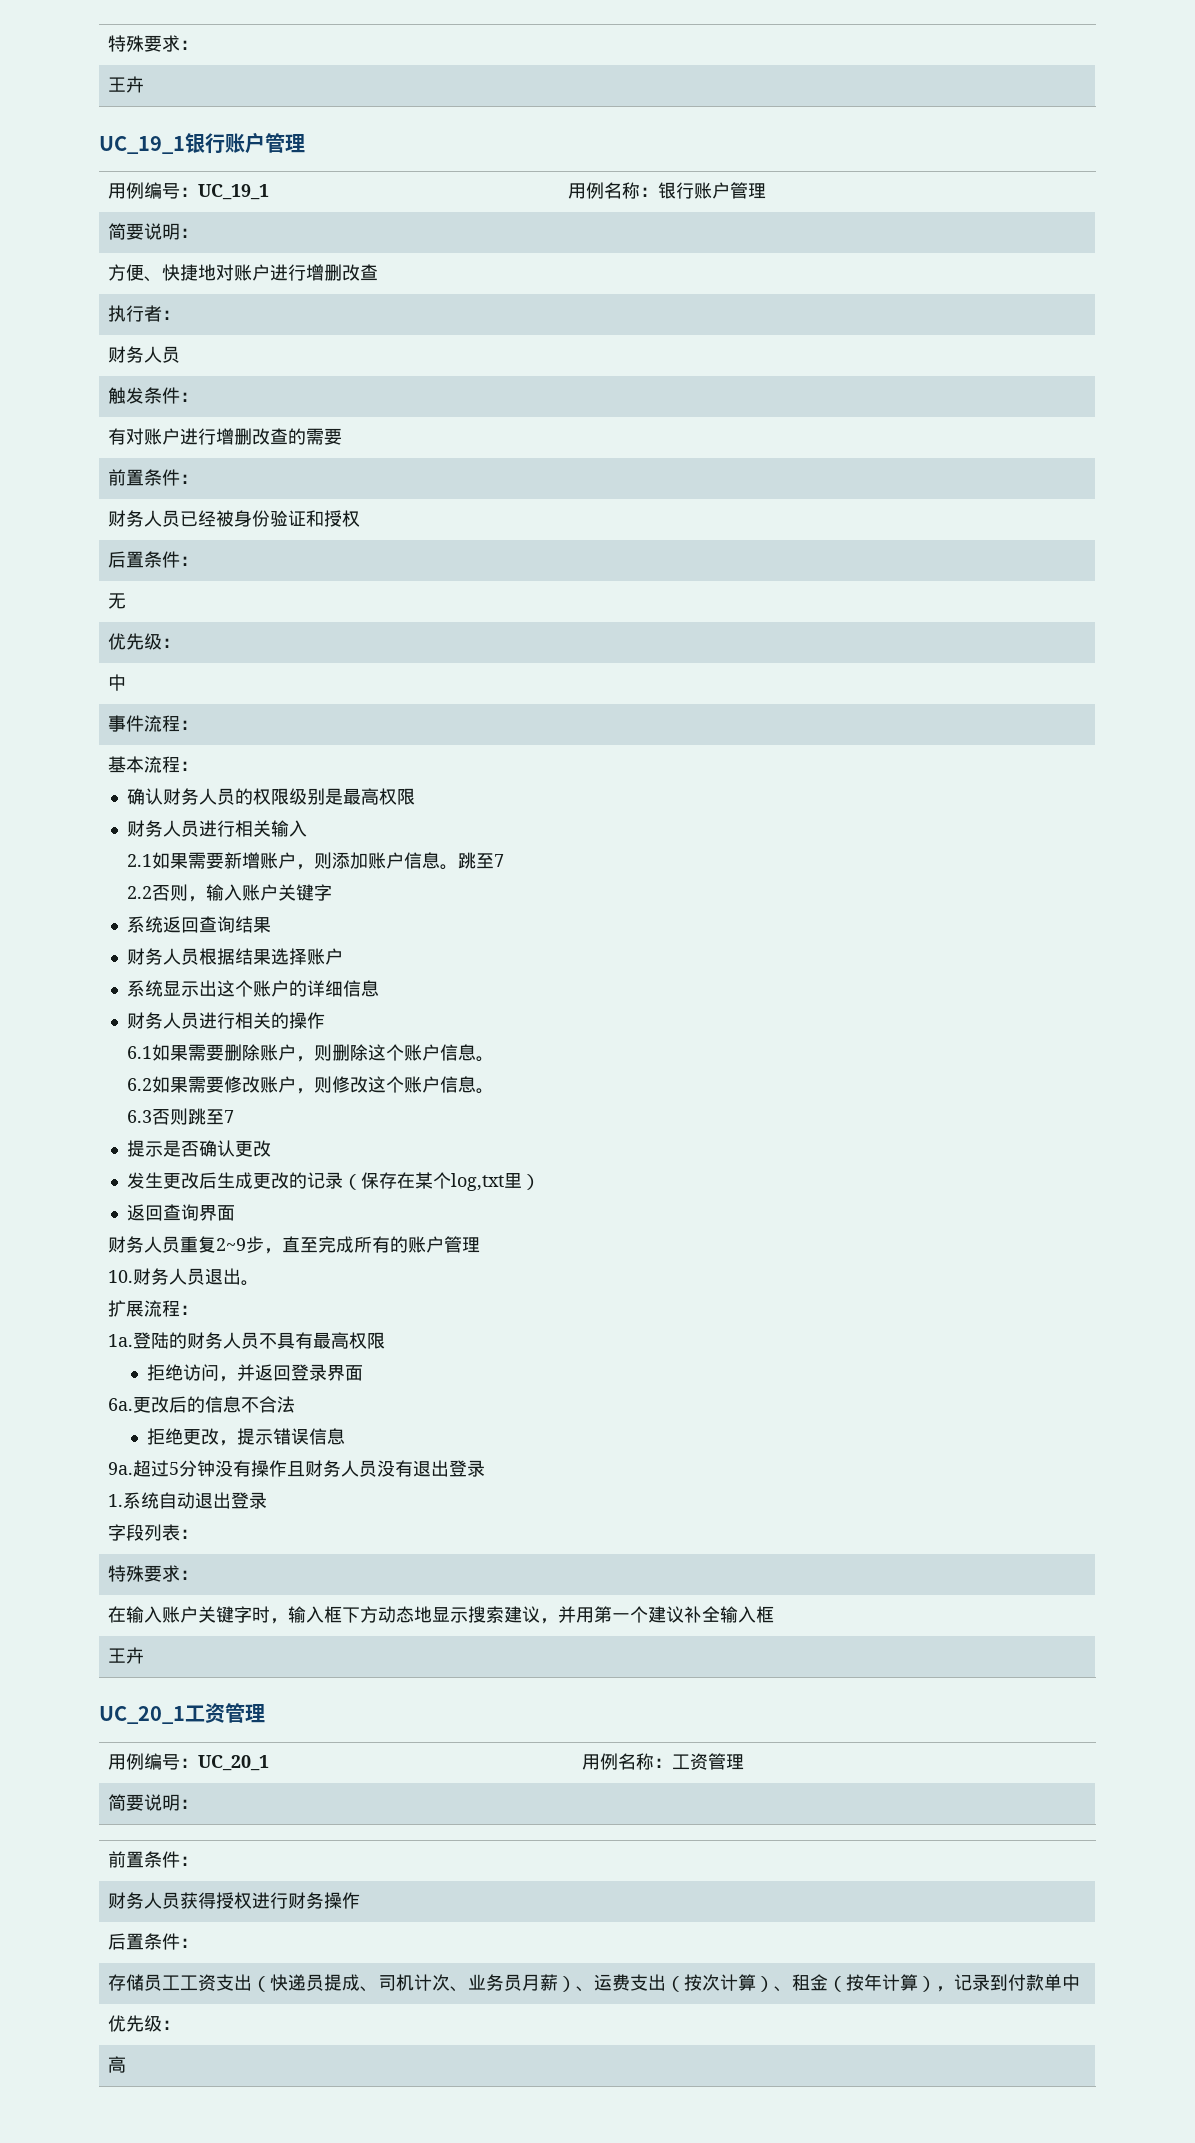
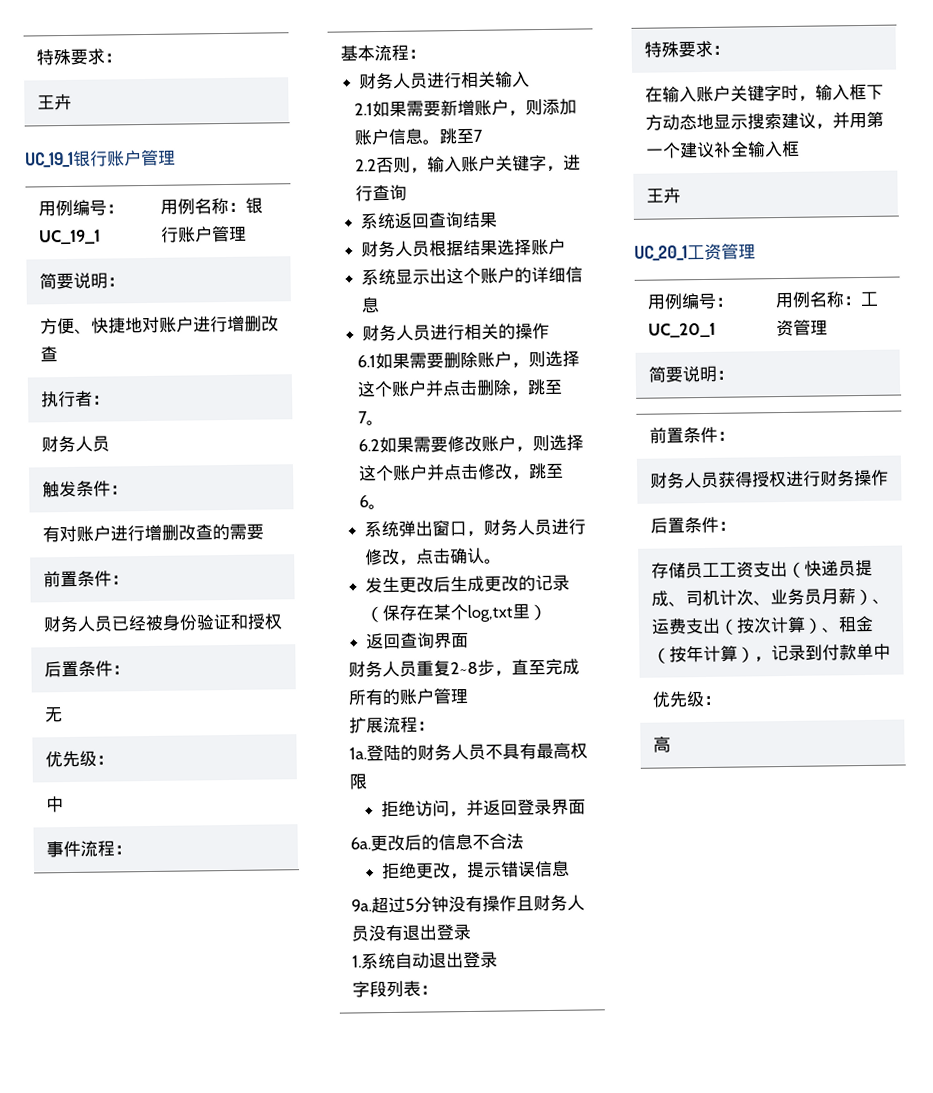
[127,788,416,805] // 确认财务人员的权限级别是最高权限 -> (426, 54) none
(333, 892) none -> [545,154,581,172] [354,184,407,202] ，进行查询
[332,1044,477,1061] 删除这个账户信息 -> [544,350,580,368] [356,379,563,398] [357,411,368,424] 选择这个账户并点击删除，跳至7
[332,1076,495,1094] [127,1108,235,1125] [127,1140,272,1157] 修改这个账户信息。 // 6.3否则跳至7 // 提示是否确认更改 -> [548,434,584,451] [357,462,564,482] [358,495,386,510] [363,518,586,538] [364,547,502,566] 选择这个账户并点击修改，跳至6。 // 系统弹出窗口，财务人员进行修改，点击确认。
[215,1238,246,1251] 2~9 -> [449,661,478,675] 2~8
[107,1268,259,1286] // 10.财务人员退出。 -> (468, 695) none

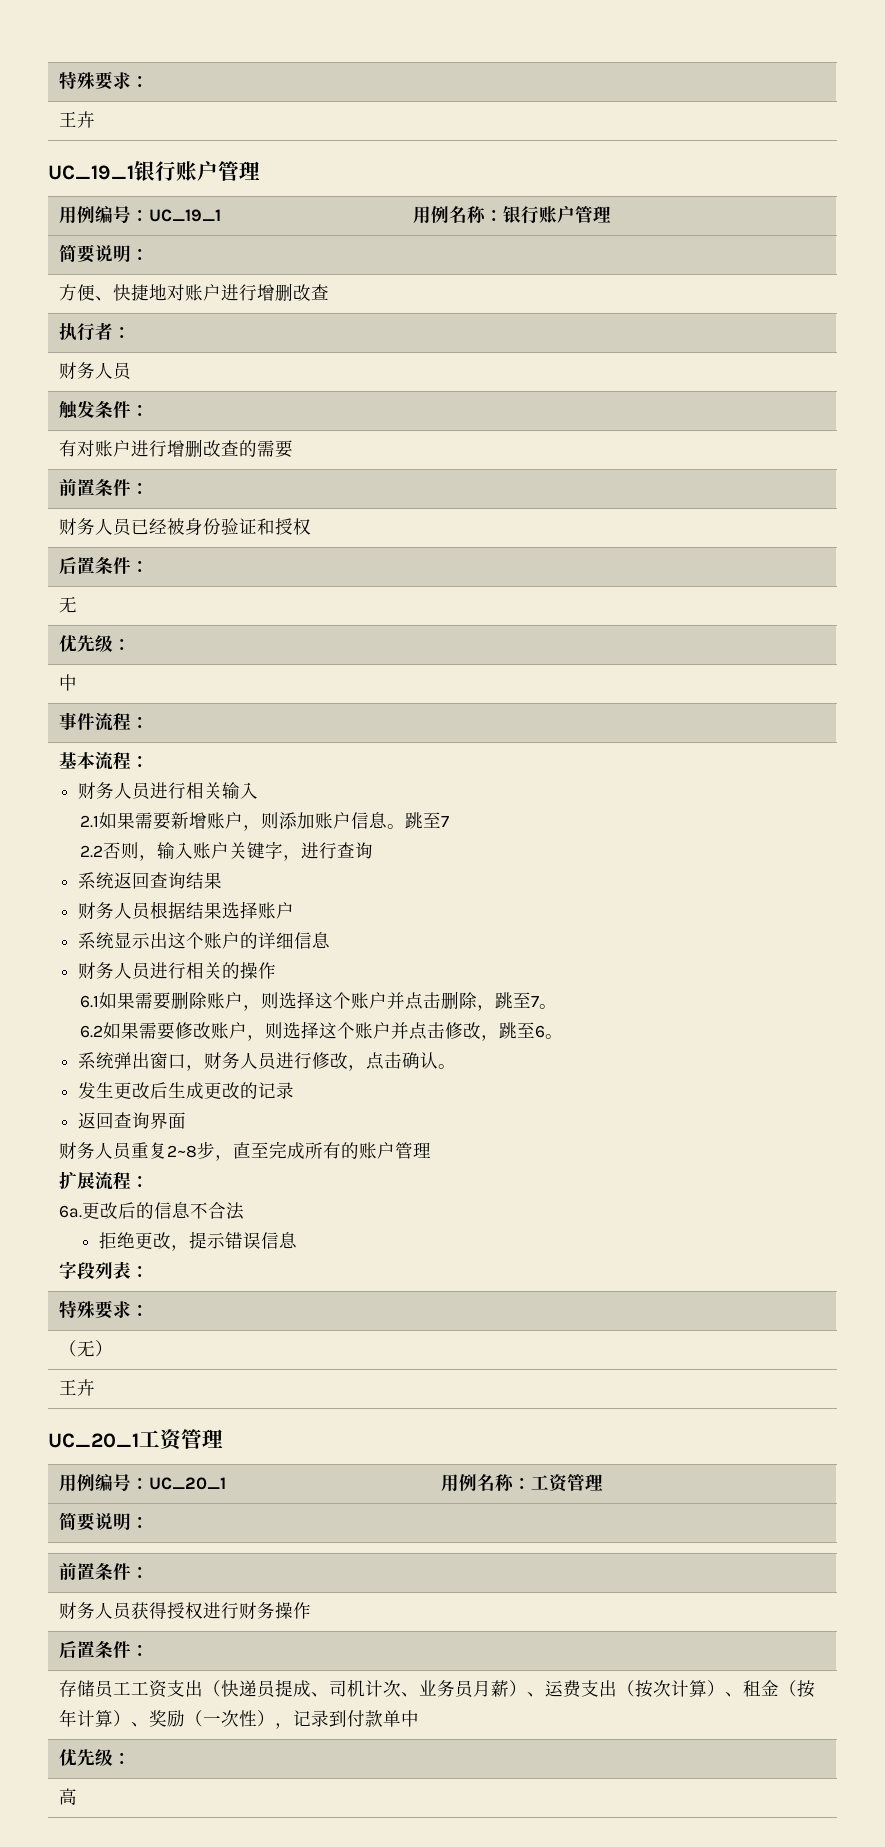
[364,603,547,623] （保存在某个log,txt里） -> (295, 1090) none
[348,742,588,762] [348,773,368,790] [381,798,587,818] // 1a.登陆的财务人员不具有最高权限 // 拒绝访问，并返回登录界面 -> (149, 1181) none
[350,894,585,914] [350,923,471,942] [351,951,498,970] // 9a.超过5分钟没有操作且财务人员没有退出登录 // 1.系统自动退出登录 -> (297, 1240) none
[644,83,884,103] [644,111,884,131] [645,140,800,159] 在输入账户关键字时，输入框下方动态地显示搜索建议，并用第一个建议补全输入框 -> [58,1340,113,1357] （无）
(755, 654) none -> [130,1710,275,1727] 、奖励（一次性）

